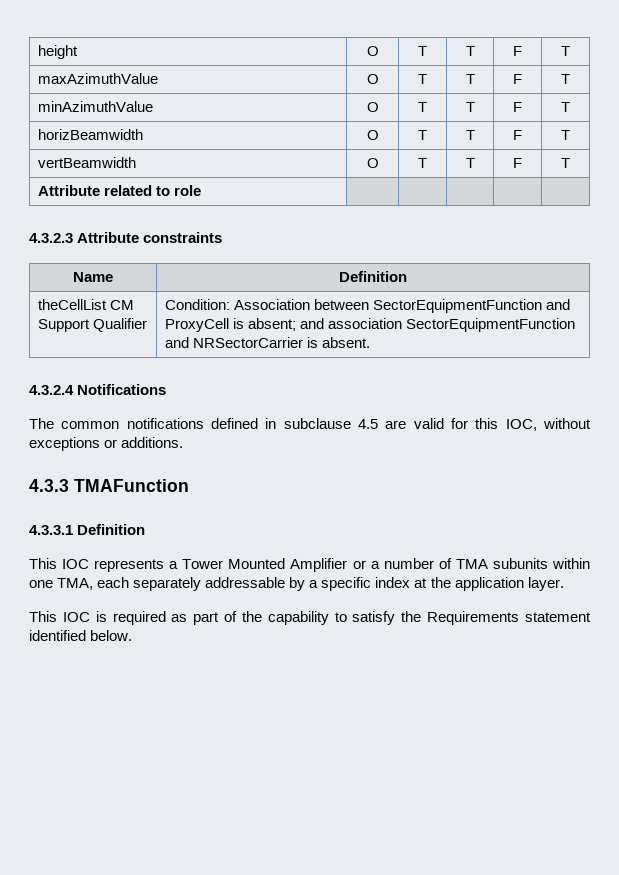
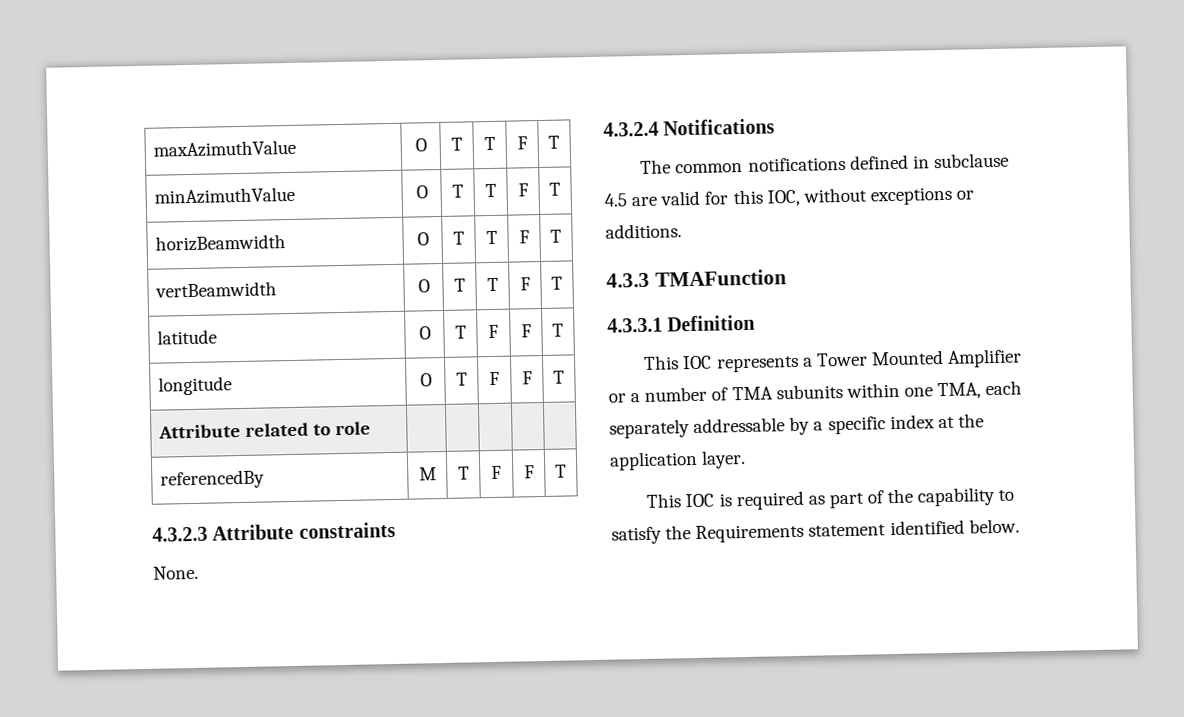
[37,45,78,59] [366,46,379,56] [418,46,427,56] [465,46,475,56] [513,46,522,56] [561,46,570,56] height | O | T | T | F | T // -> (153, 148) none
[37,185,202,196] [29,232,223,243] [73,272,113,282] [339,271,407,282] [37,299,134,310] [37,318,147,332] [164,299,571,313] [164,318,576,332] [164,337,371,348] Attribute related to role | | | | | // 4.3.2.3 Attribute constraints // Name | Definition // theCellList CM Support Qualifier | Condition: Association between SectorEquipmentFunction and ProxyCell is absent; and association SectorEquipmentFunction and NRSectorCarrier is absent. -> [157,329,218,345] [418,326,431,340] [454,325,467,339] [488,324,499,339] [520,324,532,338] [552,323,564,337] [158,376,233,396] [419,373,432,387] [455,372,468,386] [489,371,500,386] [521,371,533,385] [553,370,565,384] [158,421,372,439] [160,469,266,490] [418,467,437,481] [457,466,470,480] [491,465,502,480] [523,465,535,479] [555,464,567,478] [152,521,396,542] [153,565,199,580] latitude | O | T | F | F | T // longitude | O | T | F | F | T // Attribute related to role | | | | | // referencedBy | M | T | F | F | T // 4.3.2.3 Attribute constraints // None.

